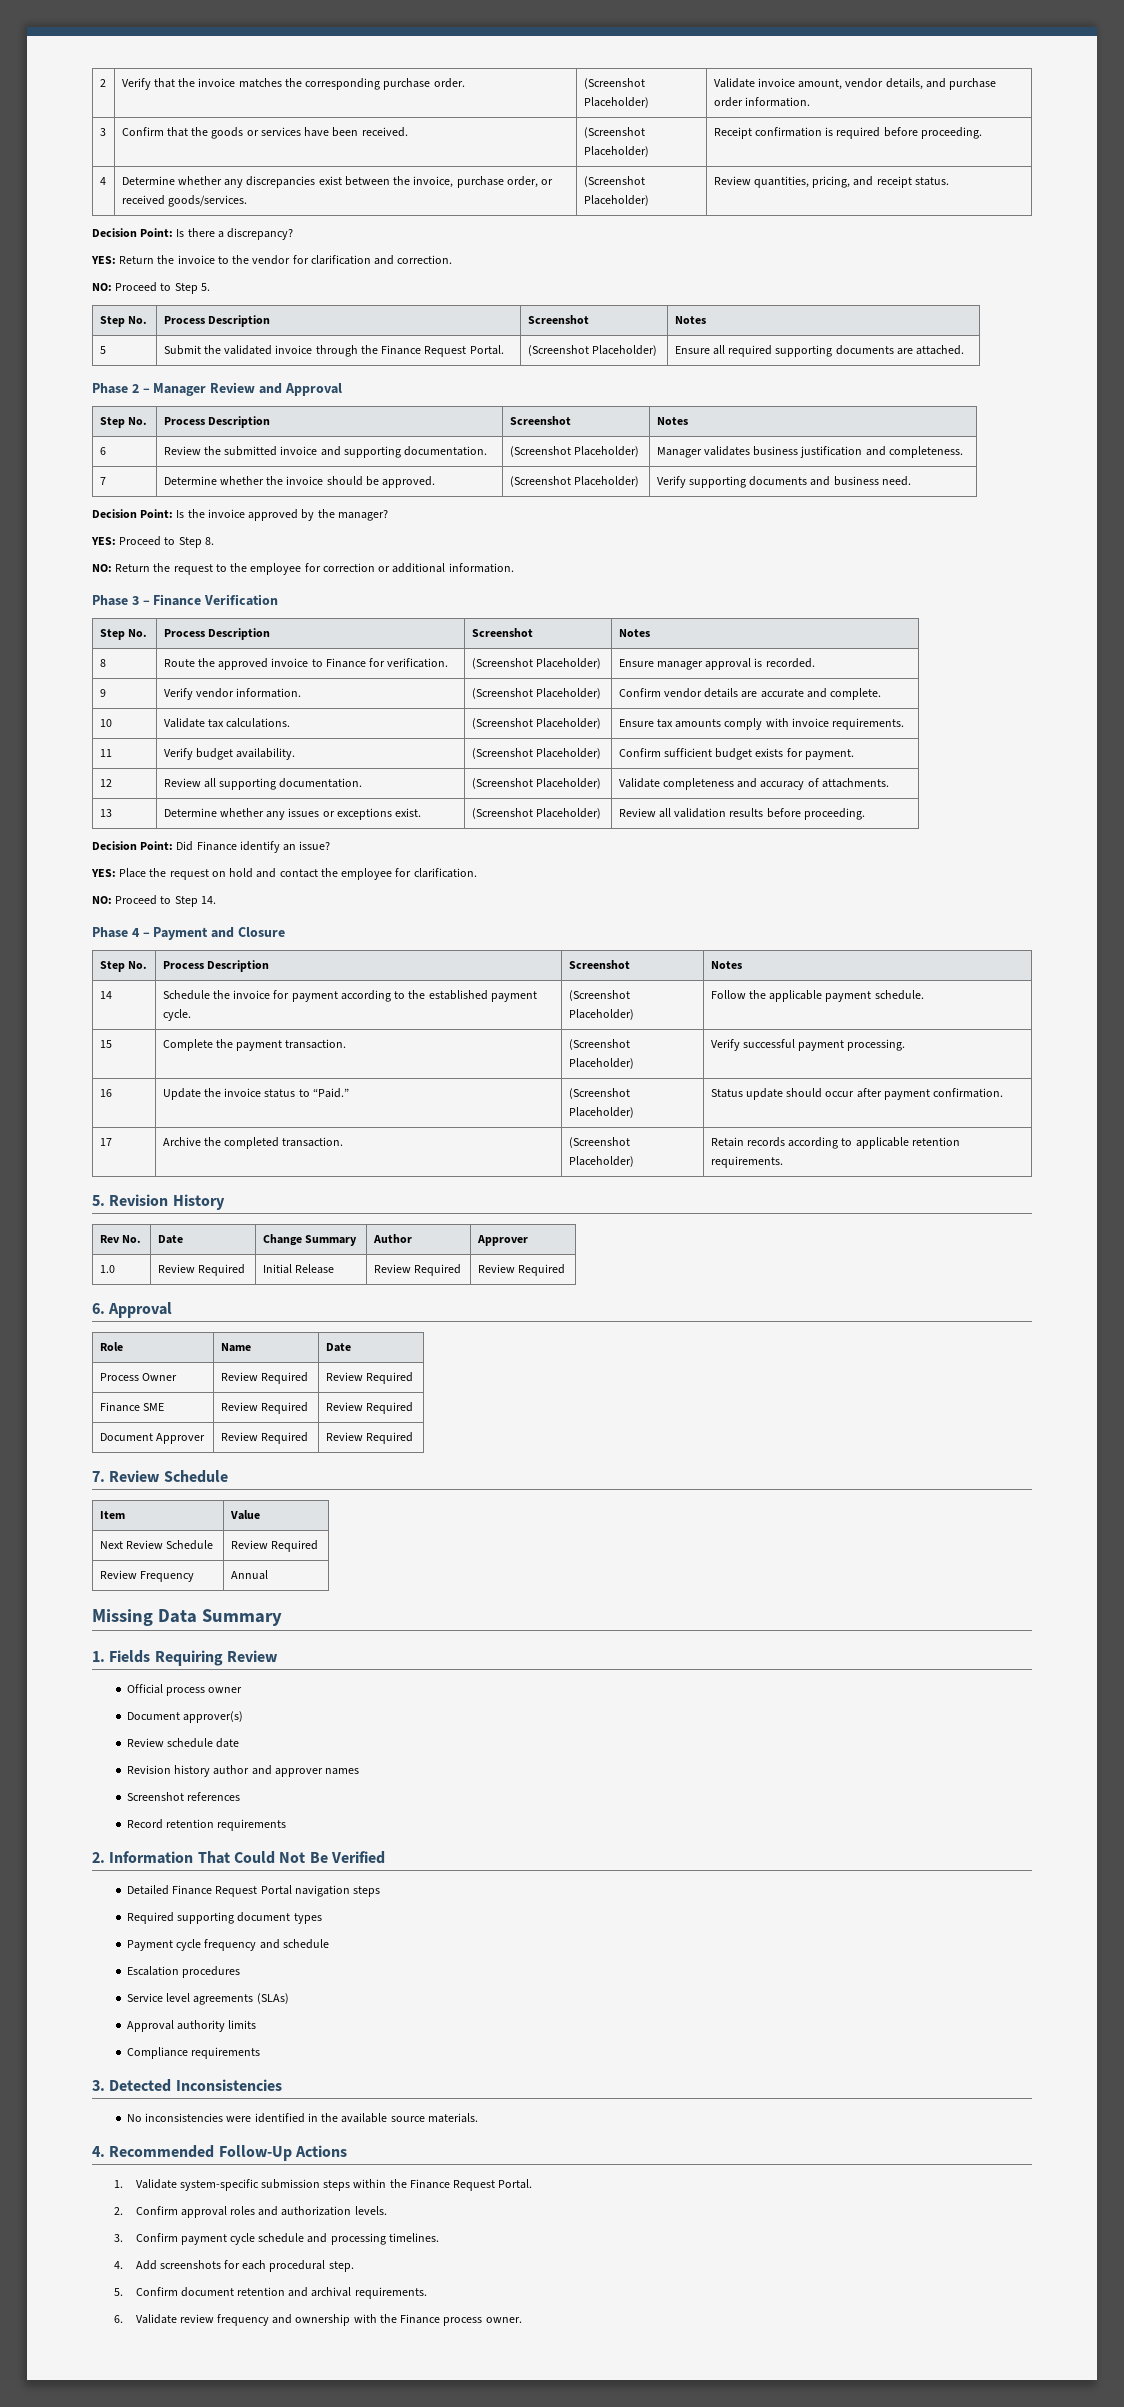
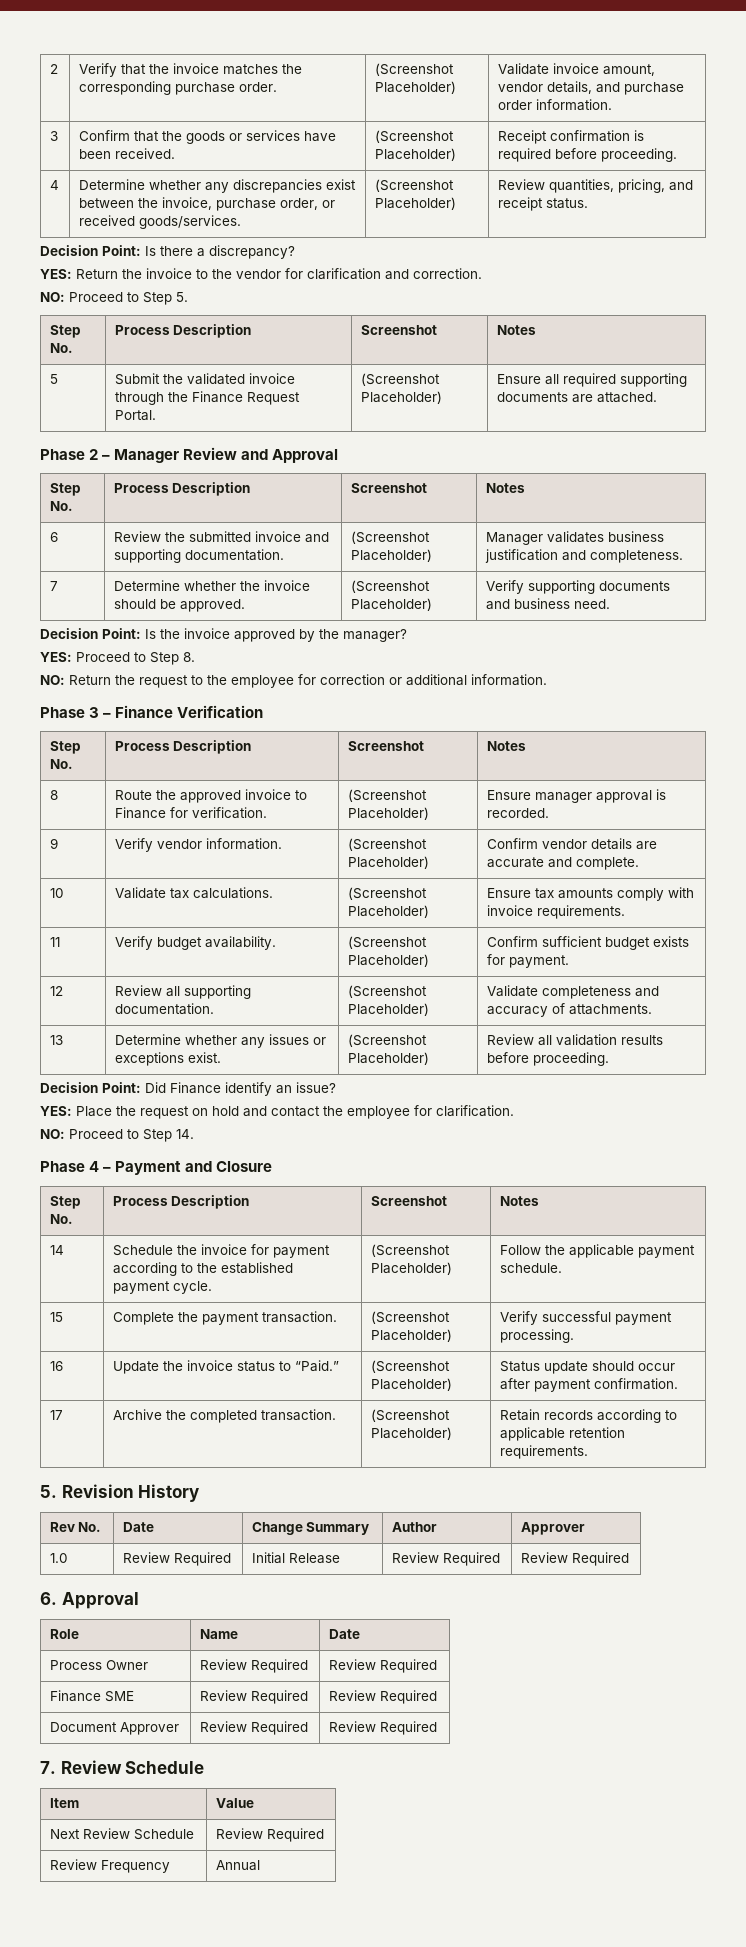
[92,1609,282,1626] [92,1650,278,1666] [126,1684,243,1696] [126,1711,244,1723] [126,1738,240,1748] [126,1765,360,1777] [126,1792,241,1801] [126,1819,287,1831] [92,1851,385,1864] [126,1885,381,1897] [126,1912,322,1924] [126,1939,329,1951] [126,1966,241,1978] [126,1993,289,2005] [126,2020,257,2032] [126,2047,261,2059] [92,2079,282,2092] [126,2113,478,2123] [92,2145,347,2161] [113,2179,533,2191] [113,2206,387,2218] [113,2233,439,2245] [113,2260,354,2272] [113,2287,427,2299] [113,2314,522,2326] // Missing Data Summary // 1. Fields Requiring Review // Official process owner // Document approver(s) // Review schedule date // Revision history author and approver names // Screenshot references // Record retention requirements // 2. Information That Could Not Be Verified // Detailed Finance Request Portal navigation steps // Required supporting document types // Payment cycle frequency and schedule // Escalation procedures // Service level agreements (SLAs) // Approval authority limits // Compliance requirements // 3. Detected Inconsistencies // No inconsistencies were identified in the available source materials. // 4. Recommended Follow-Up Actions // 1. Validate system-specific submission steps within the Finance Request Portal. // 2. Confirm approval roles and authorization levels. // 3. Confirm payment cycle schedule and processing timelines. // 4. Add screenshots for each procedural step. // 5. Confirm document retention and archival requirements. // 6. Validate review frequency and ownership with the Finance process owner. -> (260, 1865) none

